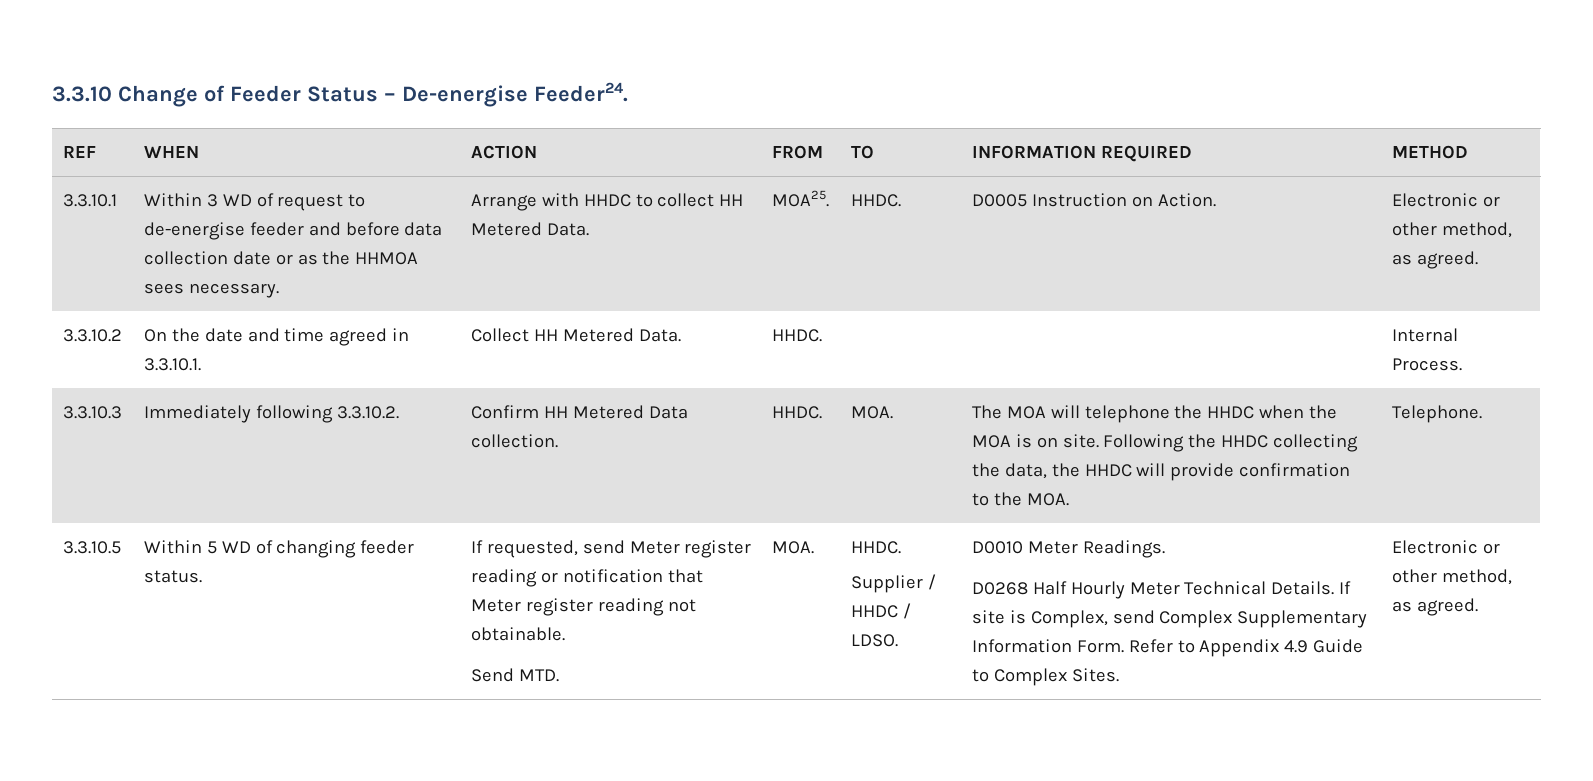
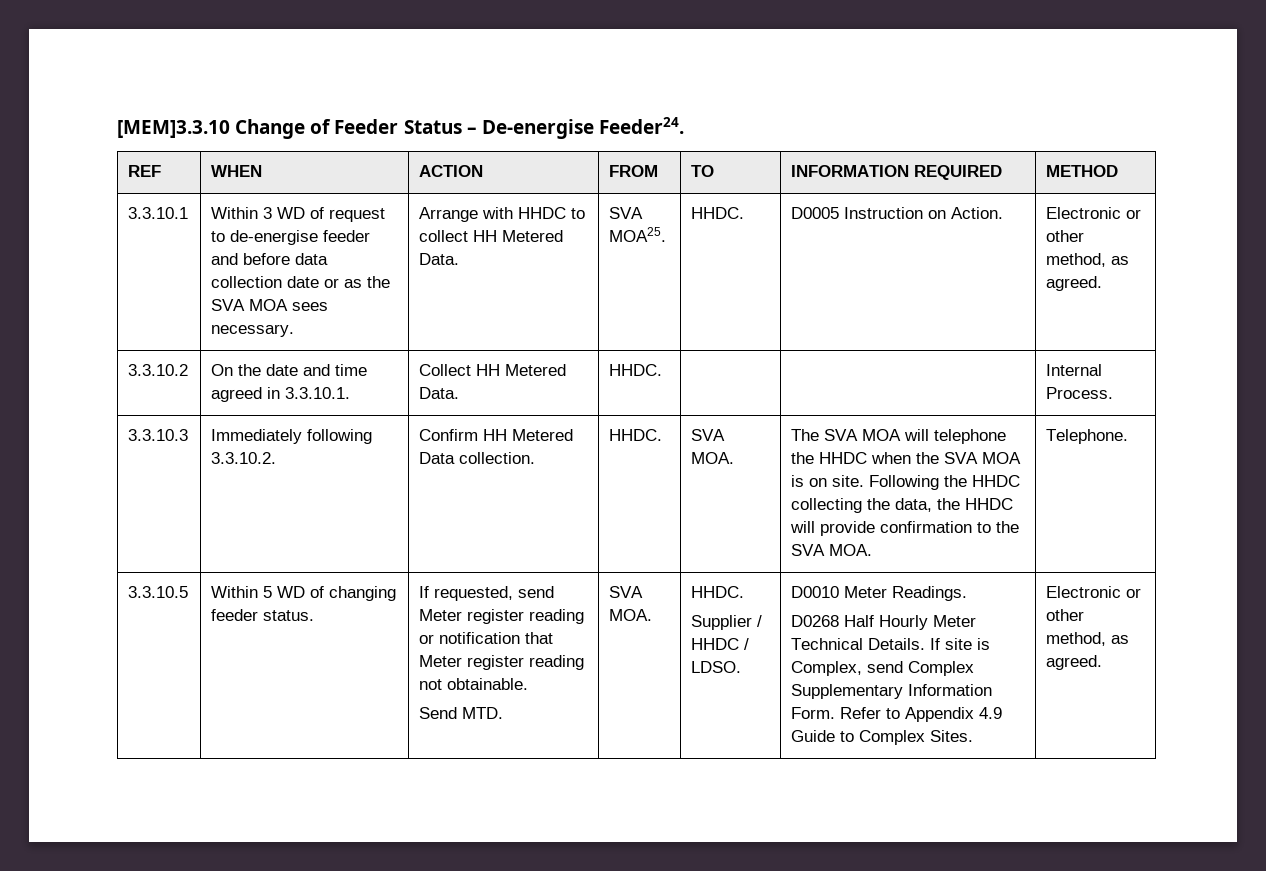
[52,86,112,102] 3.3.10 -> [117,120,230,138] [MEM]3.3.10
[355,252,419,265] HHMOA -> [211,299,289,311] SVA MOA
(589, 229) none -> [609,207,644,219] SVA
(822, 412) none -> [691,429,726,441] SVA
(1002, 412) none -> [824,429,859,441] SVA
(1338, 412) none -> [944,452,979,464] SVA
(1022, 499) none -> [791,544,826,556] SVA
(559, 675) none -> [609,586,644,598] SVA

